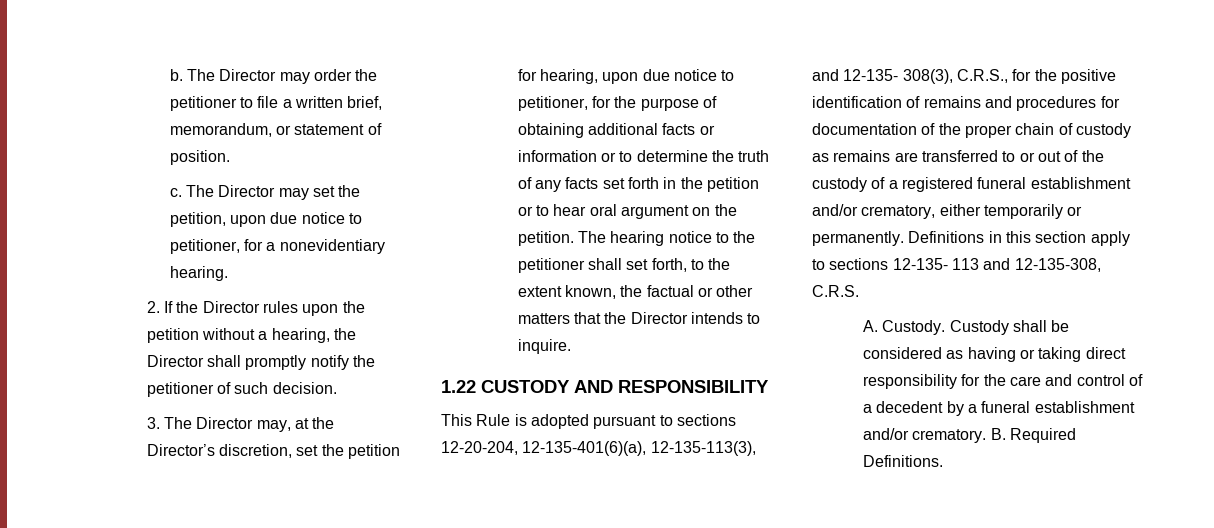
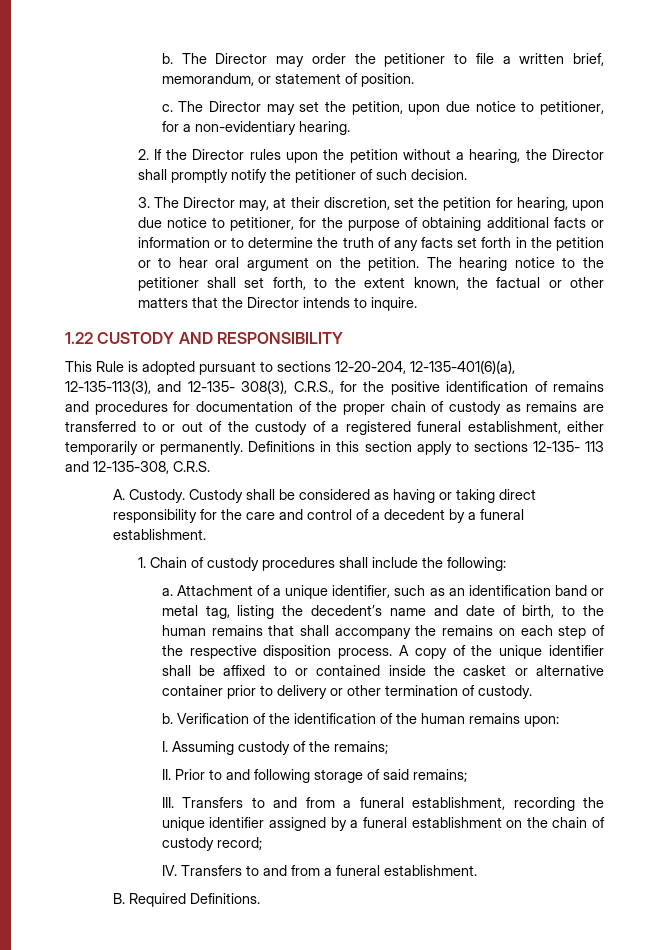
[279,239,385,254] nonevidentiary -> [194,121,296,135] non-evidentiary
[312,417,335,429] [146,444,215,456] the Director’s -> [290,197,320,208] their
[1030,177,1131,189] [812,204,936,219] establishment and/or crematory, -> [467,421,561,434] establishment,
[1034,401,1135,413] [863,428,987,443] establishment and/or crematory. -> [113,529,207,540] [137,557,506,571] [161,585,604,599] [161,605,605,619] [161,625,606,639] [161,645,605,659] [161,665,604,676] [161,685,532,699] [161,713,559,727] [161,741,388,755] [161,769,467,783] [161,797,604,811] [161,817,606,831] [161,837,262,851] [161,865,477,876] establishment. // 1. Chain of custody procedures shall include the following: // a. Attachment of a unique identifier, such as an identification band or metal tag, listing the decedent’s name and date of birth, to the human remains that shall accompany the remains on each step of the respective disposition process. A copy of the unique identifier shall be affixed to or contained inside the casket or alternative container prior to delivery or other termination of custody. // b. Verification of the identification of the human remains upon: // I. Assuming custody of the remains; // II. Prior to and following storage of said remains; // III. Transfers to and from a funeral establishment, recording the unique identifier assigned by a funeral establishment on the chain of custody record; // IV. Transfers to and from a funeral establishment. //

